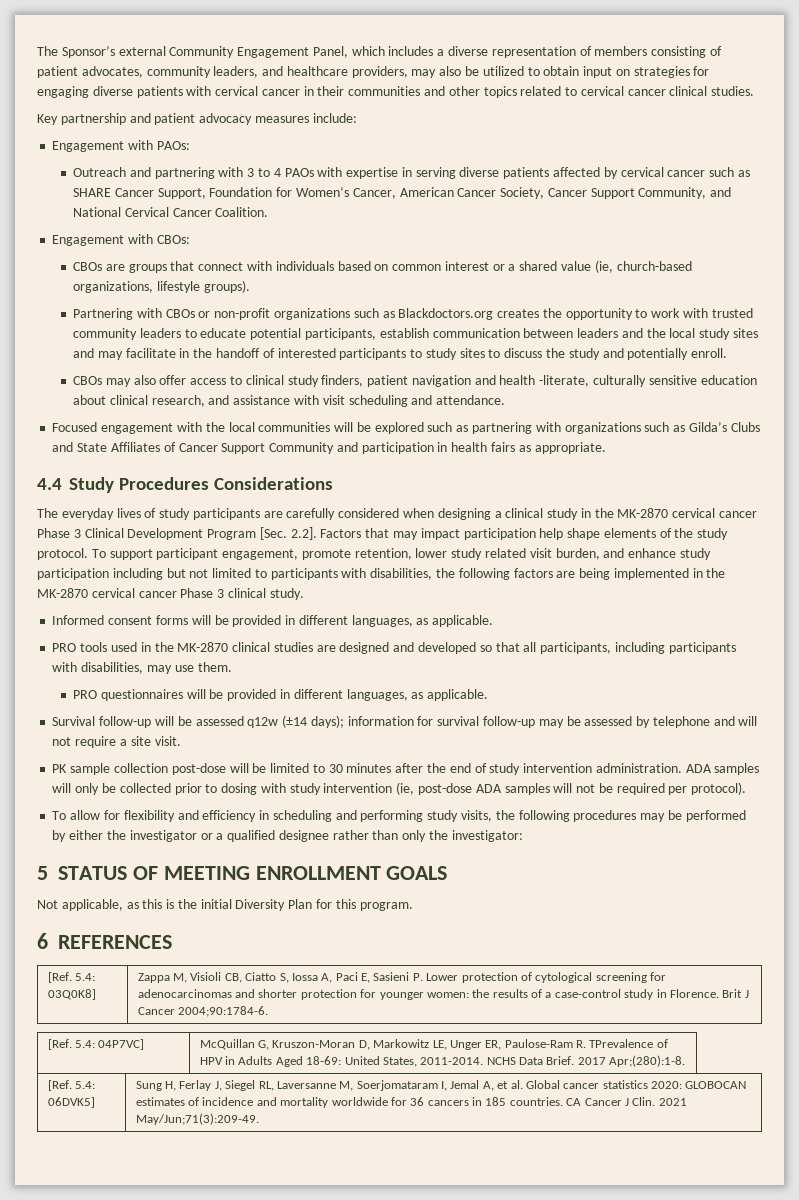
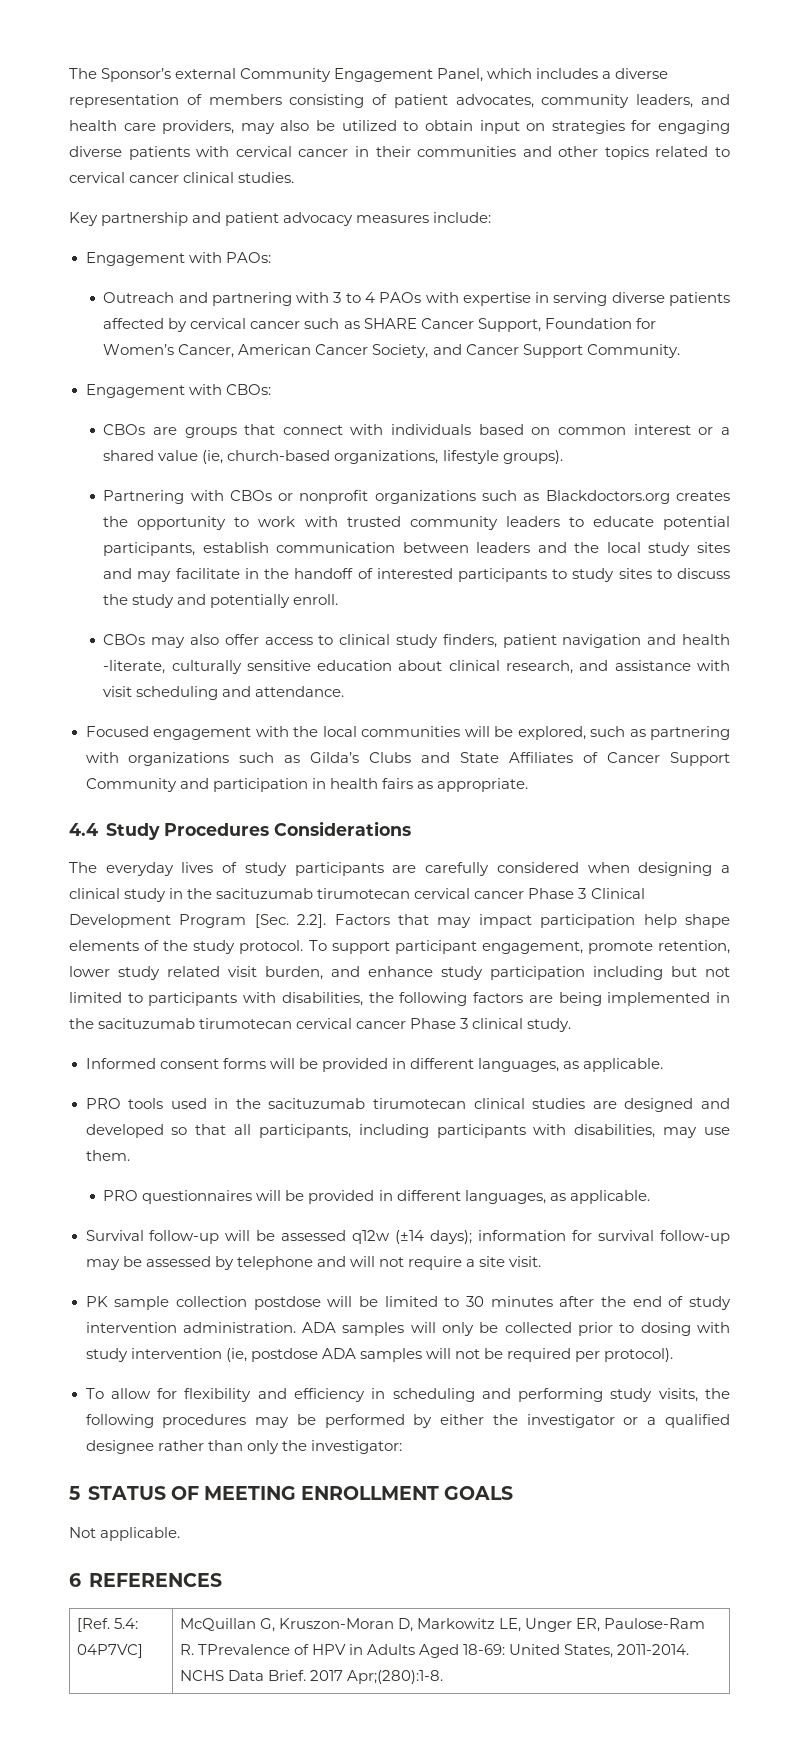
[286,66,348,76] healthcare -> [69,120,156,131] health care
[547,187,732,199] [73,207,269,217] Cancer Support Community, and National Cervical Cancer Coalition. -> [432,344,680,358] and Cancer Support Community.
[214,308,271,320] non-profit -> [299,490,369,504] nonprofit
[374,422,424,434] explored -> [517,726,586,740] explored,
[617,508,669,518] MK-2870 -> [216,888,411,899] sacituzumab tirumotecan
[37,588,88,598] MK-2870 -> [98,1018,293,1029] sacituzumab tirumotecan
[177,642,229,652] MK-2870 -> [268,1098,467,1109] sacituzumab tirumotecan
[171,763,226,775] post-dose -> [253,1296,321,1310] postdose
[417,783,472,795] post-dose -> [250,1348,318,1362] postdose
[61,899,413,911] [37,933,172,949] [47,972,96,983] [47,989,96,1000] [137,972,667,983] [137,989,749,1000] [137,1006,269,1017] applicable, as this is the initial Diversity Plan for this program. // 6 REFERENCES // [Ref. 5.4: 03Q0K8] | Zappa M, Visioli CB, Ciatto S, Iossa A, Paci E, Sasieni P. Lower protection of cytological screening for adenocarcinomas and shorter protection for younger women: the results of a case-control study in Florence. Brit J Cancer 2004;90:1784-6. -> [100,1527,181,1541] [69,1573,222,1587] applicable. // 6 REFERENCES
[47,1080,96,1091] [47,1097,95,1108] [135,1080,747,1091] [135,1097,687,1108] [135,1113,259,1125] // [Ref. 5.4: 06DVK5] | Sung H, Ferlay J, Siegel RL, Laversanne M, Soerjomataram I, Jemal A, et al. Global cancer statistics 2020: GLOBOCAN estimates of incidence and mortality worldwide for 36 cancers in 185 countries. CA Cancer J Clin. 2021 May/Jun;71(3):209-49. -> (443, 1677) none

